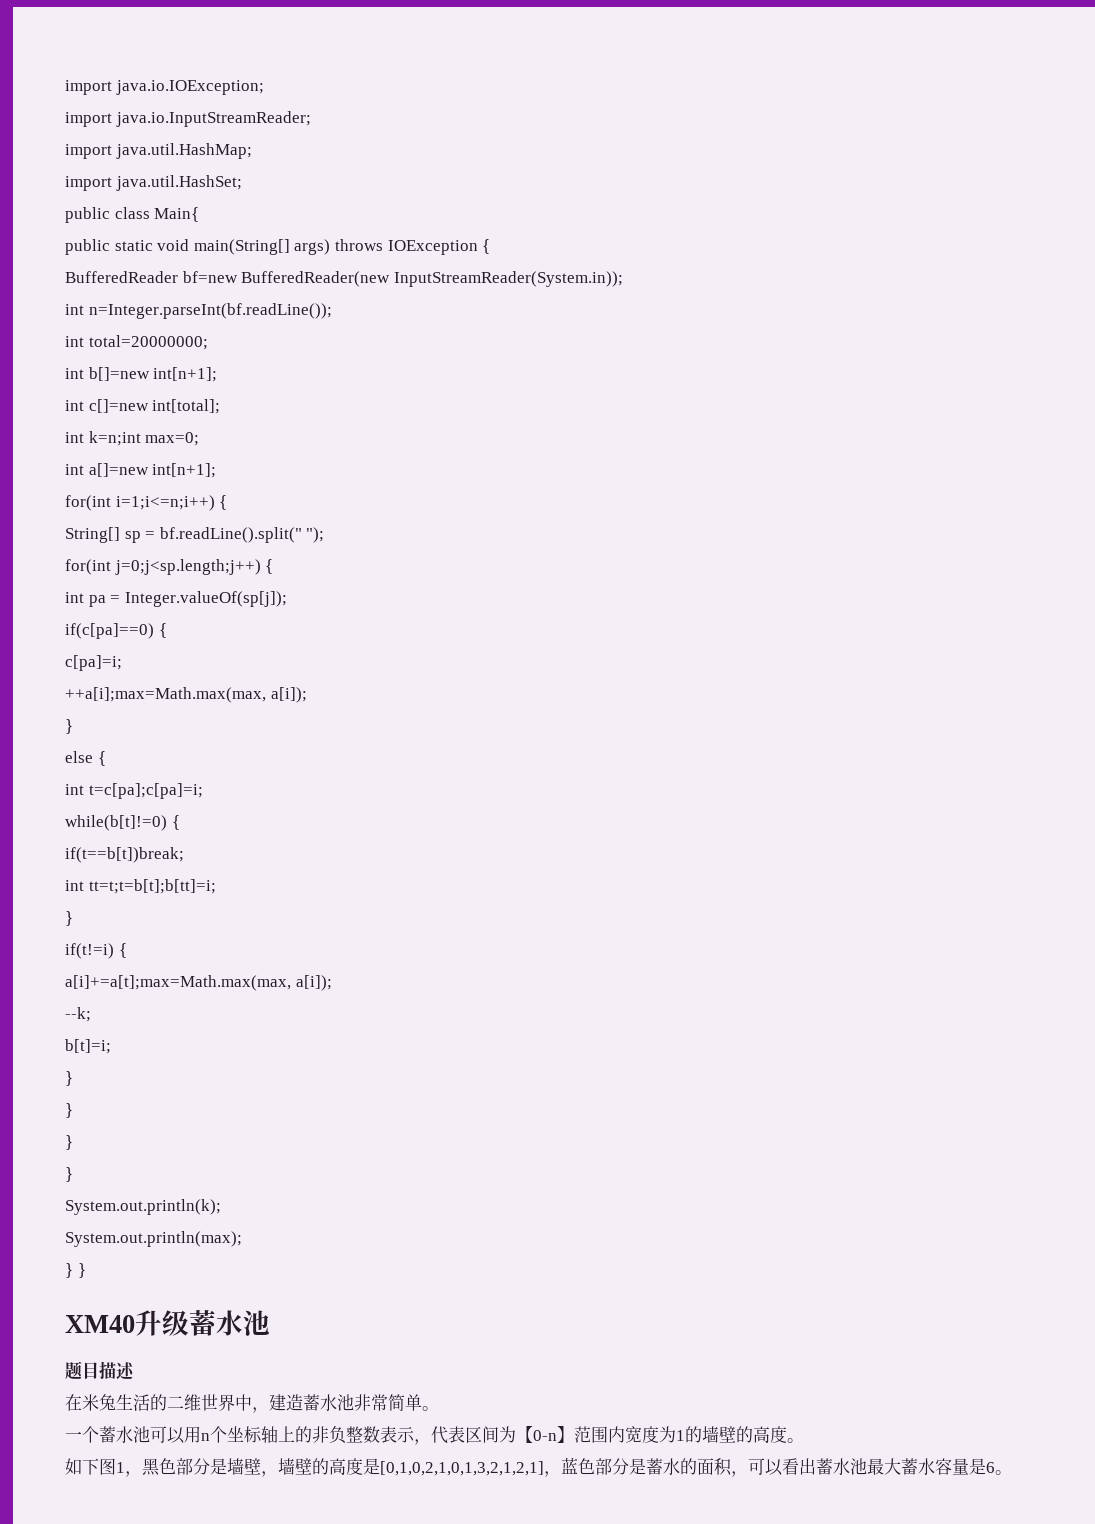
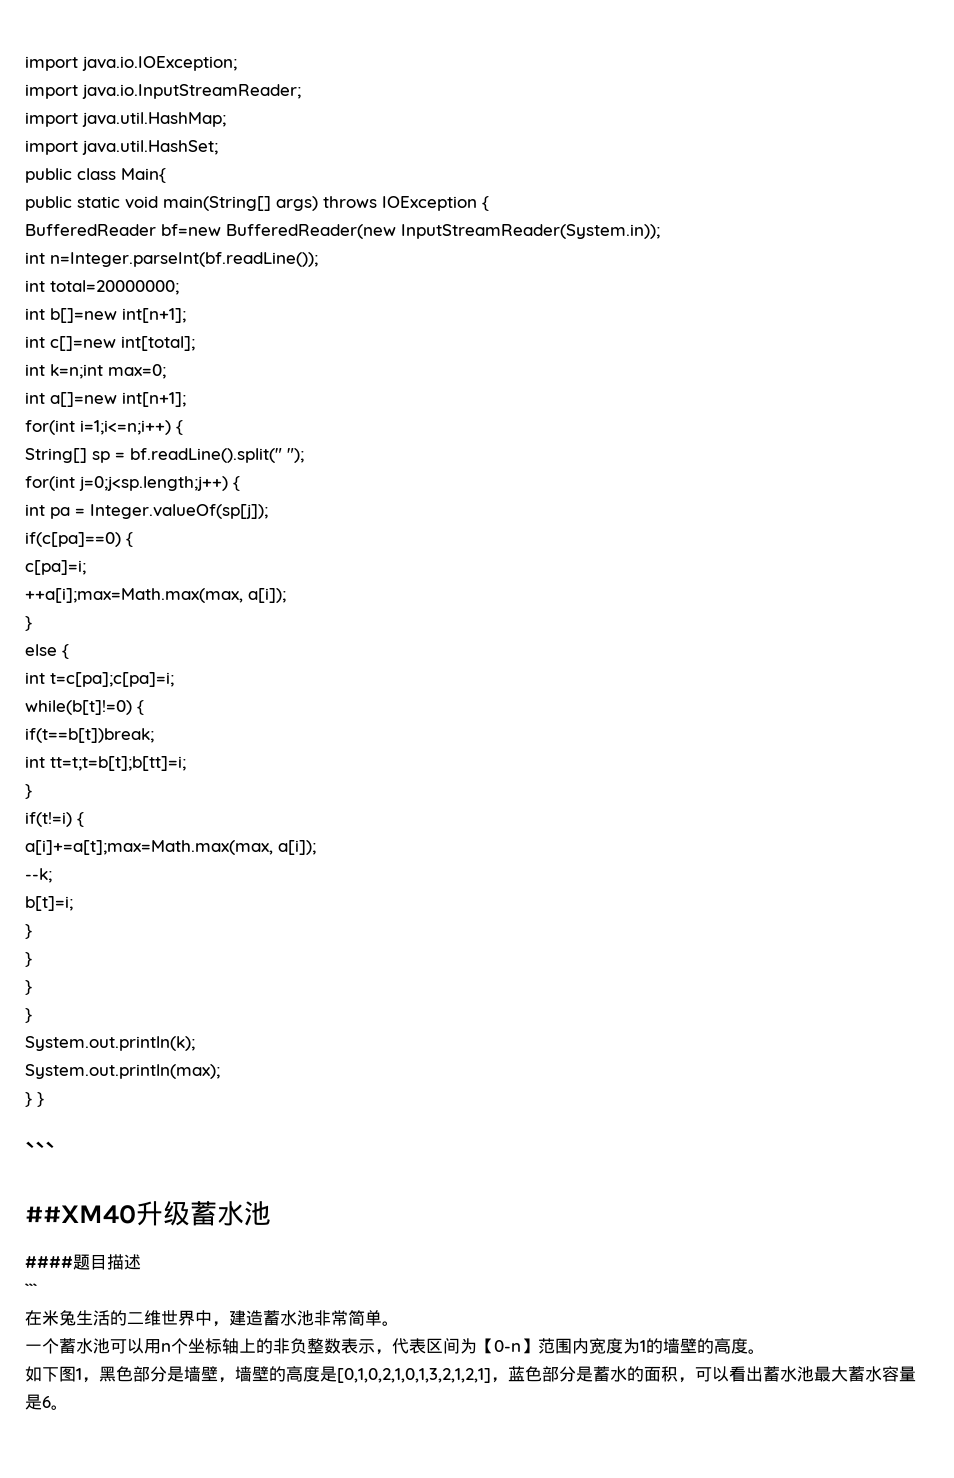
[65,1315,135,1333] XM40 -> [25,1141,55,1163] [25,1205,136,1224] ``` // ##XM40
(270, 1323) none -> [25,1256,73,1268] ####
(135, 1371) none -> [25,1283,37,1296] // ```

